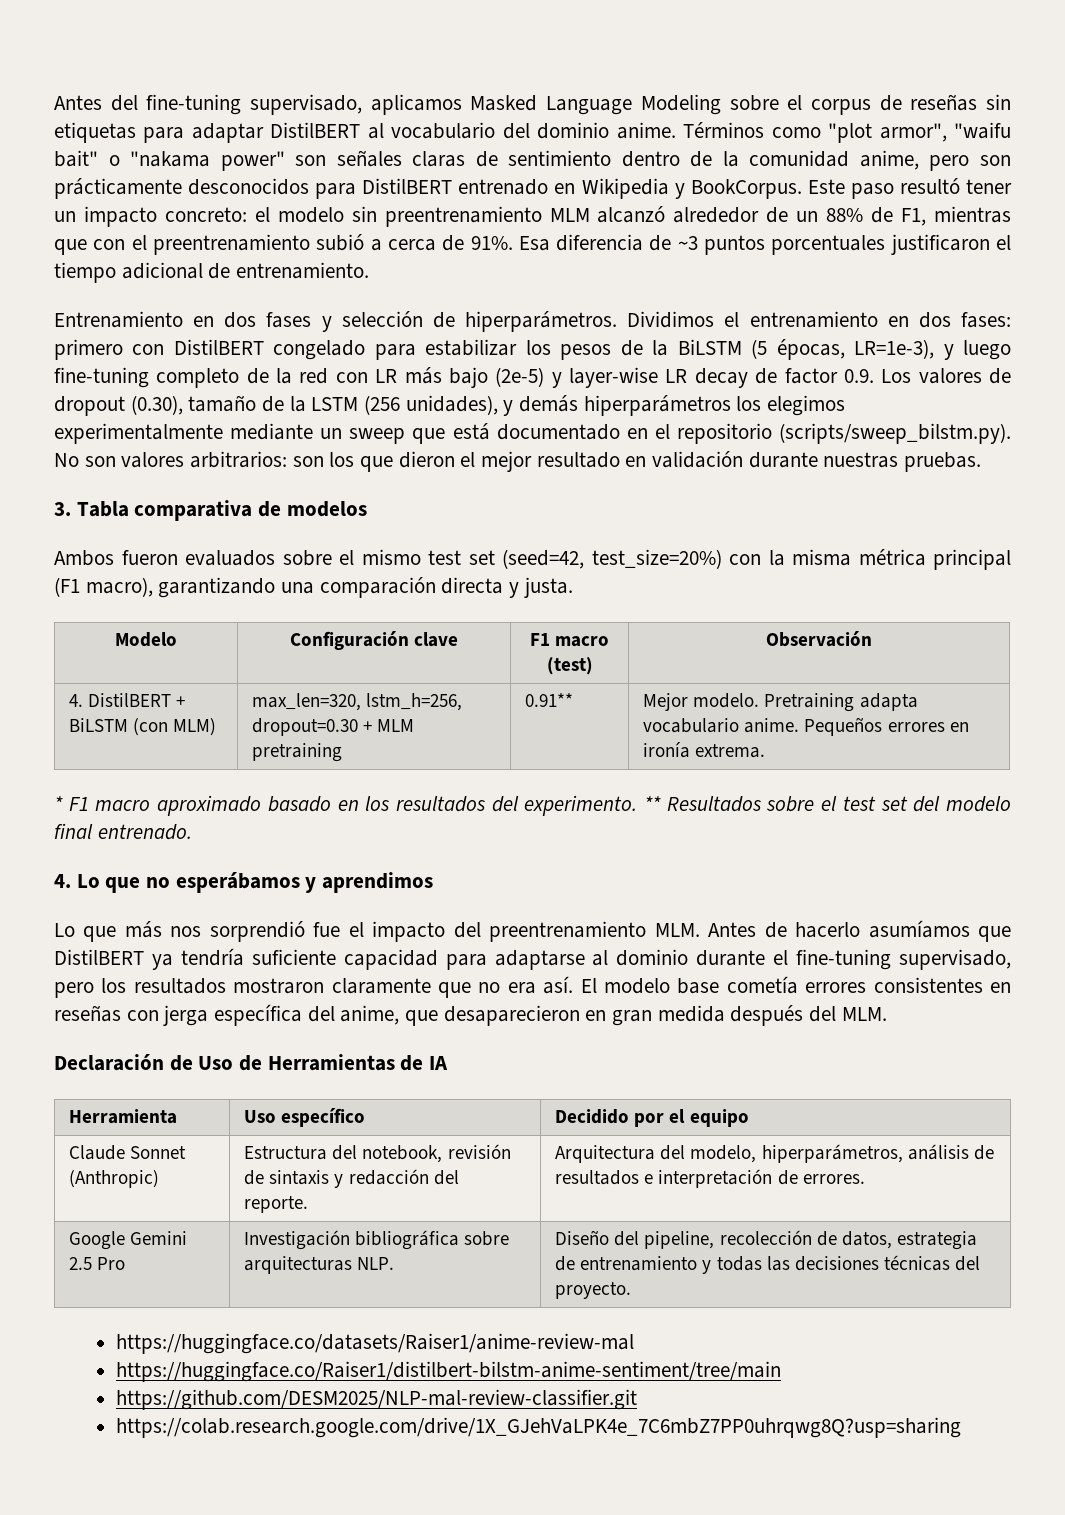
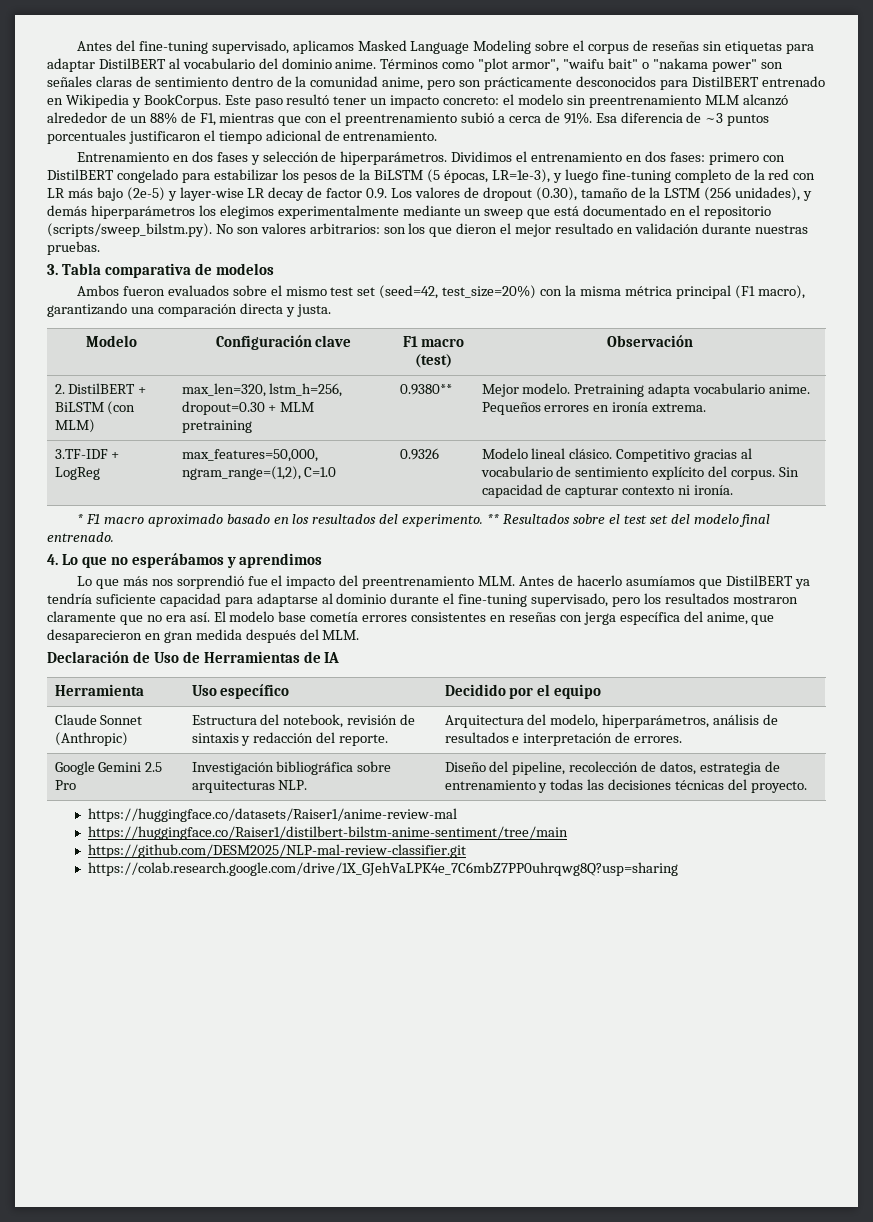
[69,694,84,707] 4. -> [54,384,65,394] 2.
[525,693,574,707] 0.91** -> [399,384,452,395] 0.9380**
(766, 751) none -> [54,449,120,459] [54,467,100,480] [181,449,318,462] [181,466,337,480] [399,448,439,460] [481,448,753,462] [480,466,800,480] [481,484,734,498] // 3.TF-IDF + LogReg | max_features=50,000, ngram_range=(1,2), C=1.0 | 0.9326 | Modelo lineal clásico. Competitivo gracias al vocabulario de sentimiento explícito del corpus. Sin capacidad de capturar contexto ni ironía.

